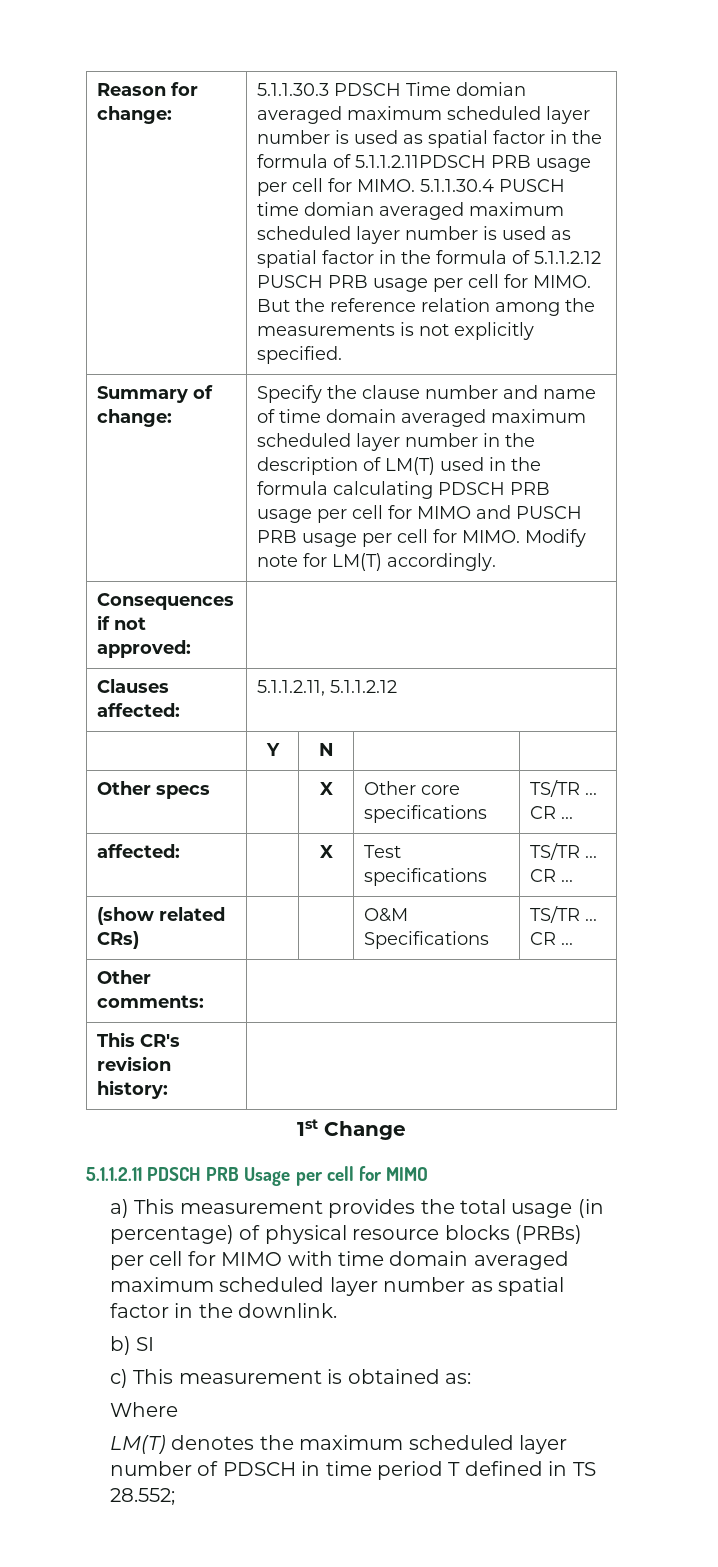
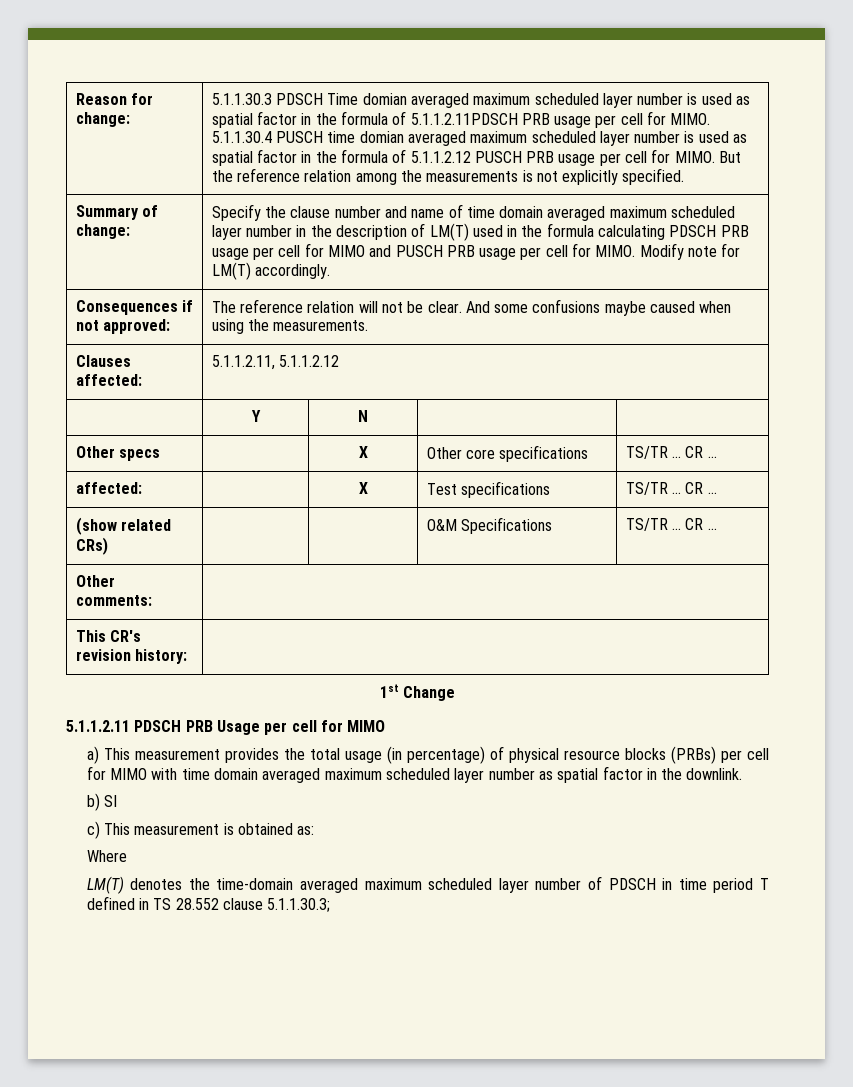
(191, 649) none -> [211,299,732,316] [211,319,369,334] The reference relation will not be clear. And some confusions maybe caused when using the measurements.
(294, 1442) none -> [216,878,359,893] time-domain averaged
[110,1488,176,1505] 28.552; -> [175,898,331,912] 28.552 clause 5.1.1.30.3;

